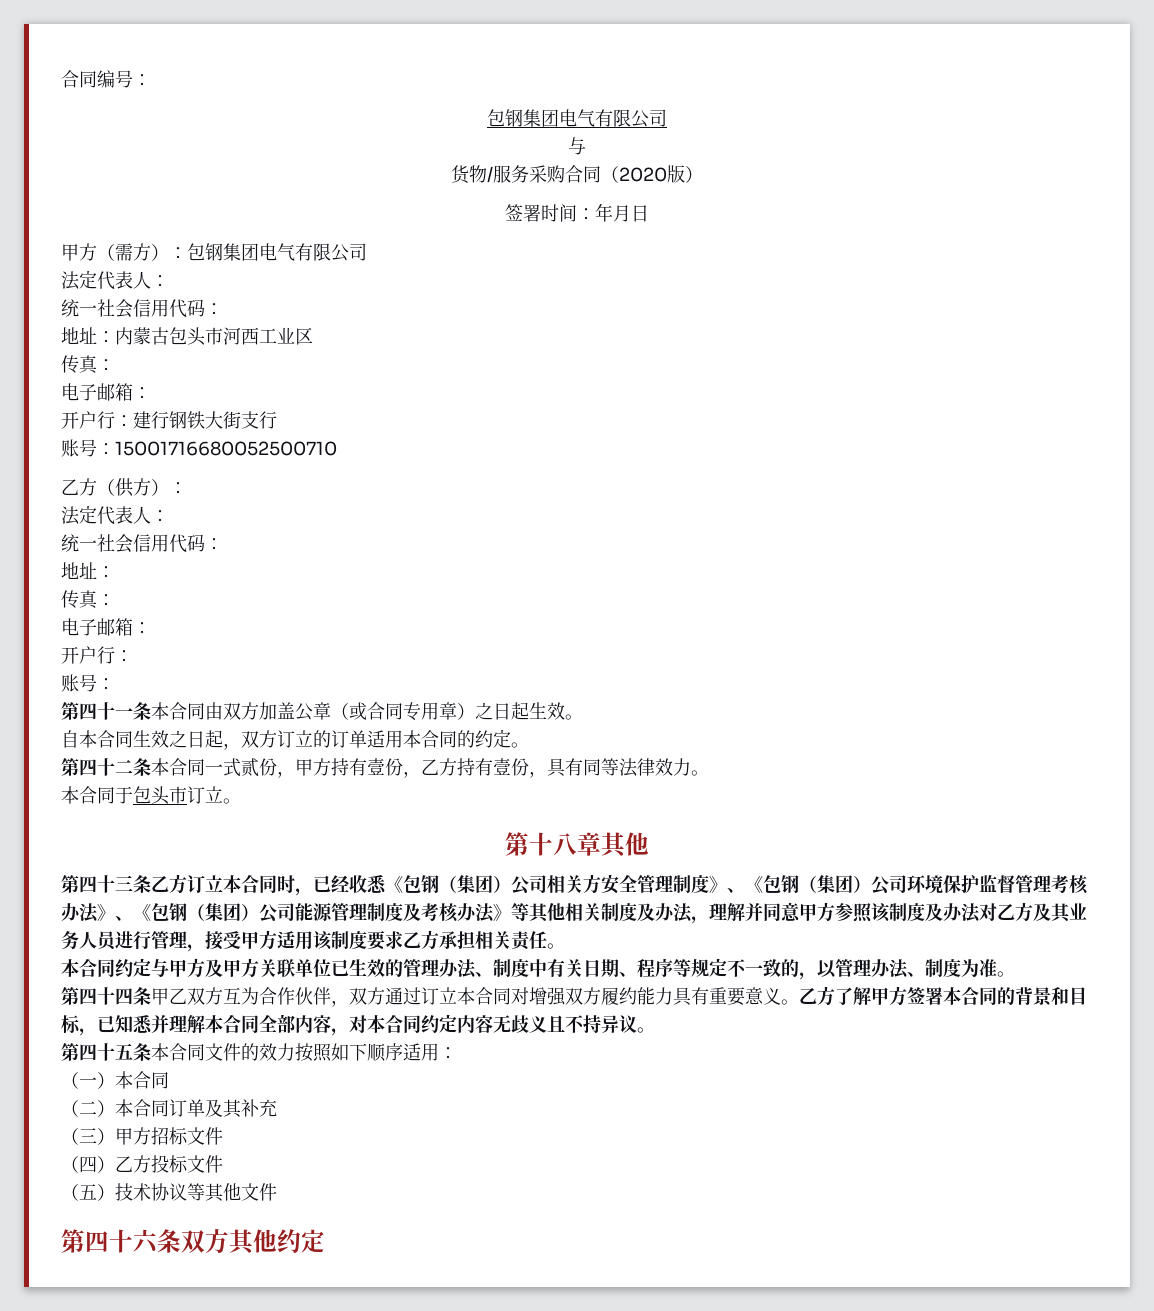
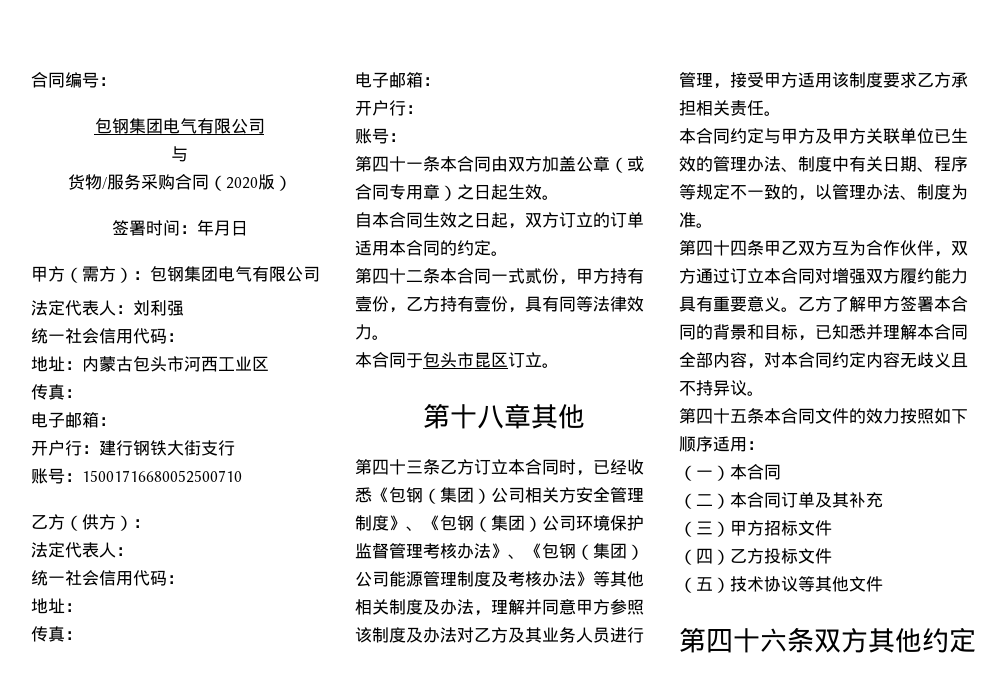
(169, 281) none -> [133,300,184,316] 刘利强
(187, 795) none -> [474,352,508,368] 昆区

